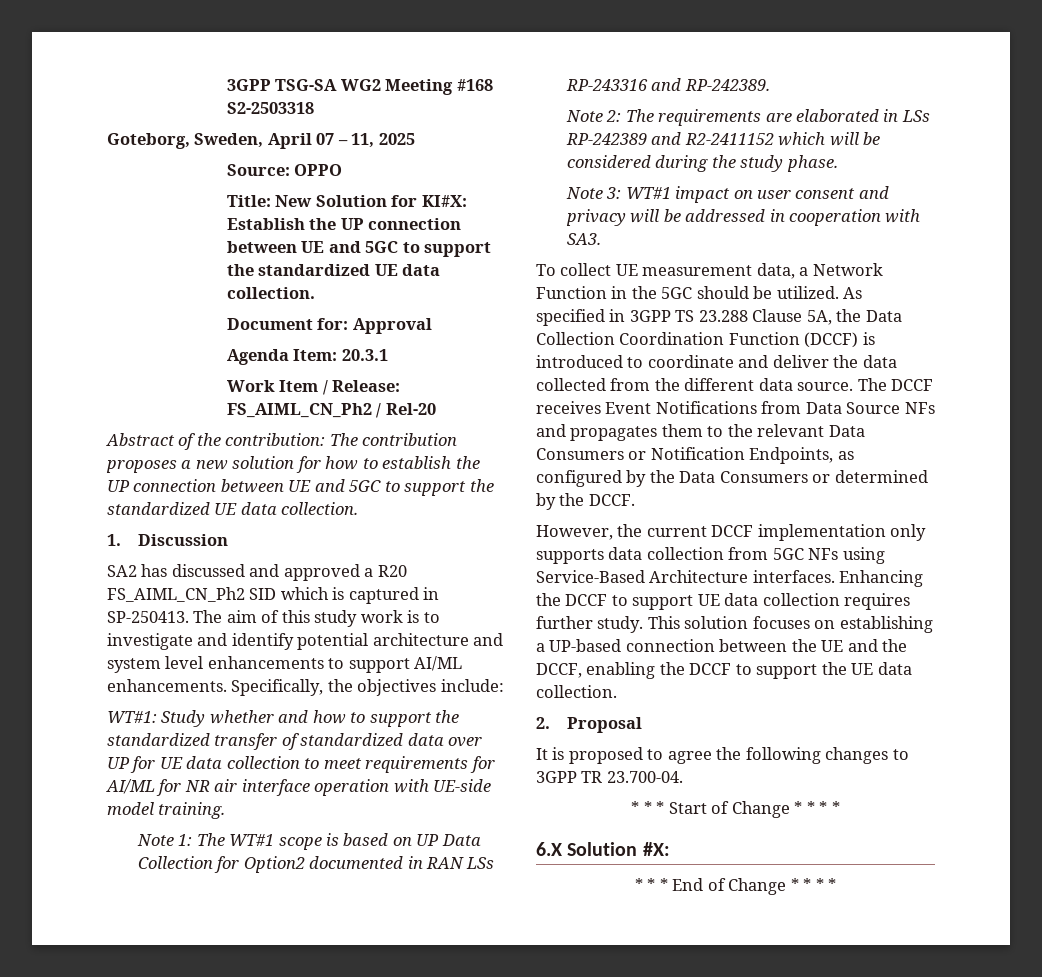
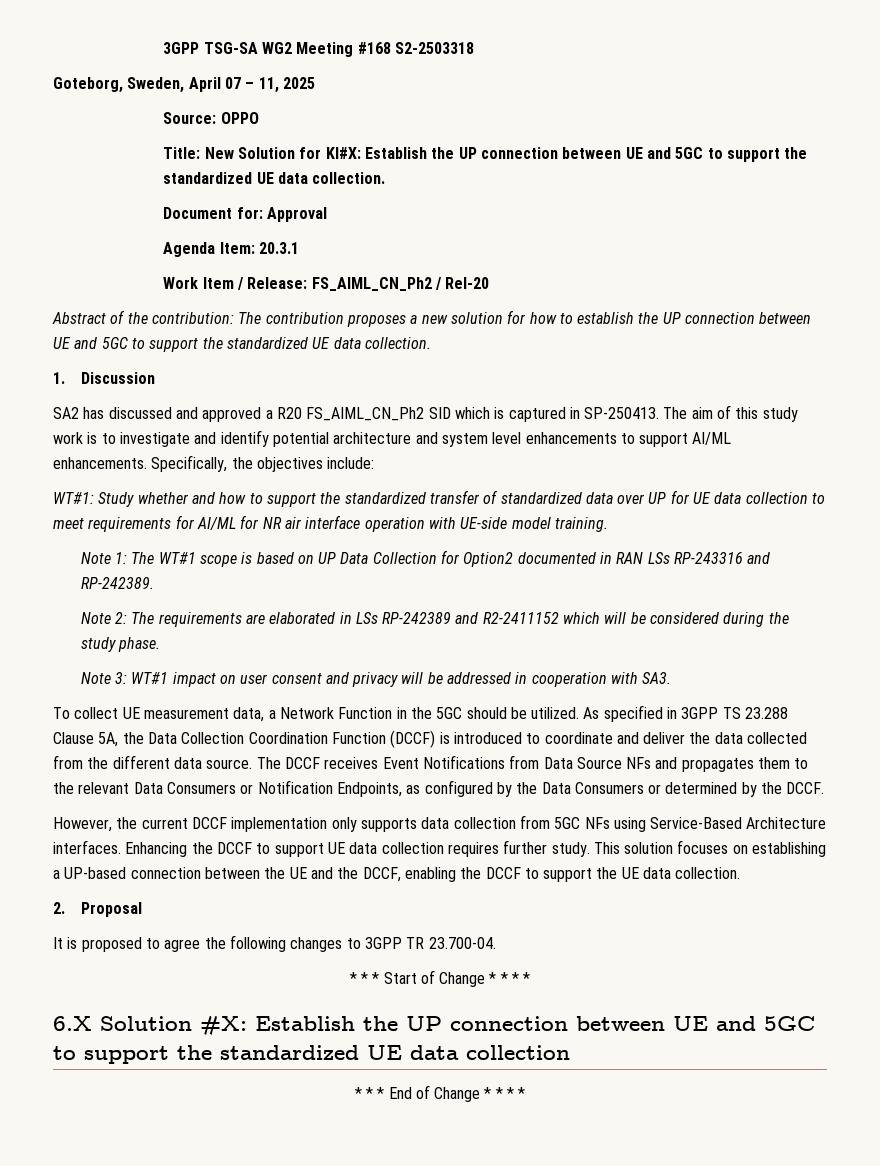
(670, 849) none -> [255,1016,815,1031] [53,1045,570,1064] Establish the UP connection between UE and 5GC to support the standardized UE data collection

